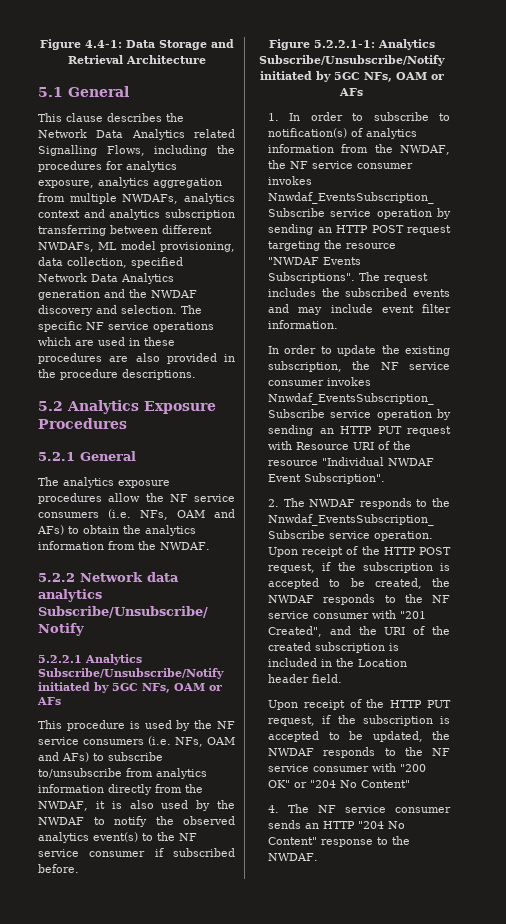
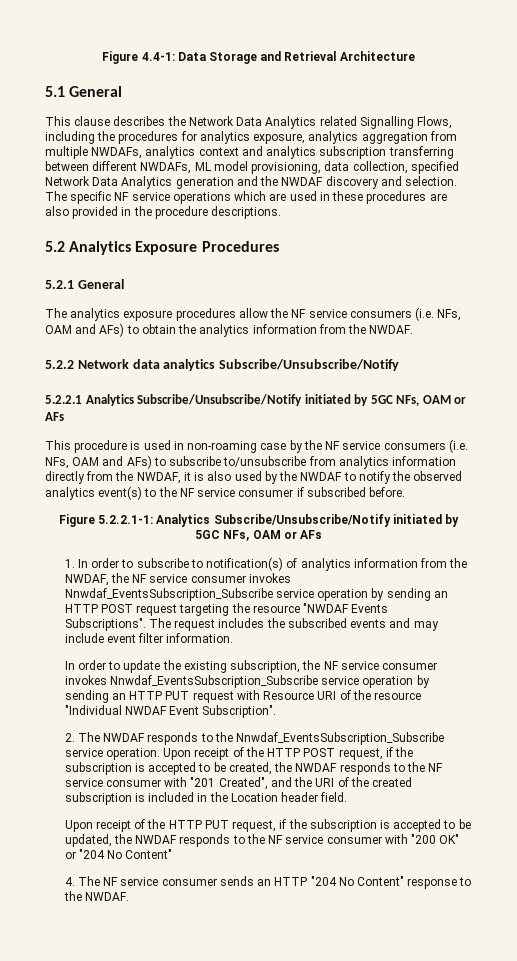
(172, 724) none -> [173,441,287,453] in non-roaming case

